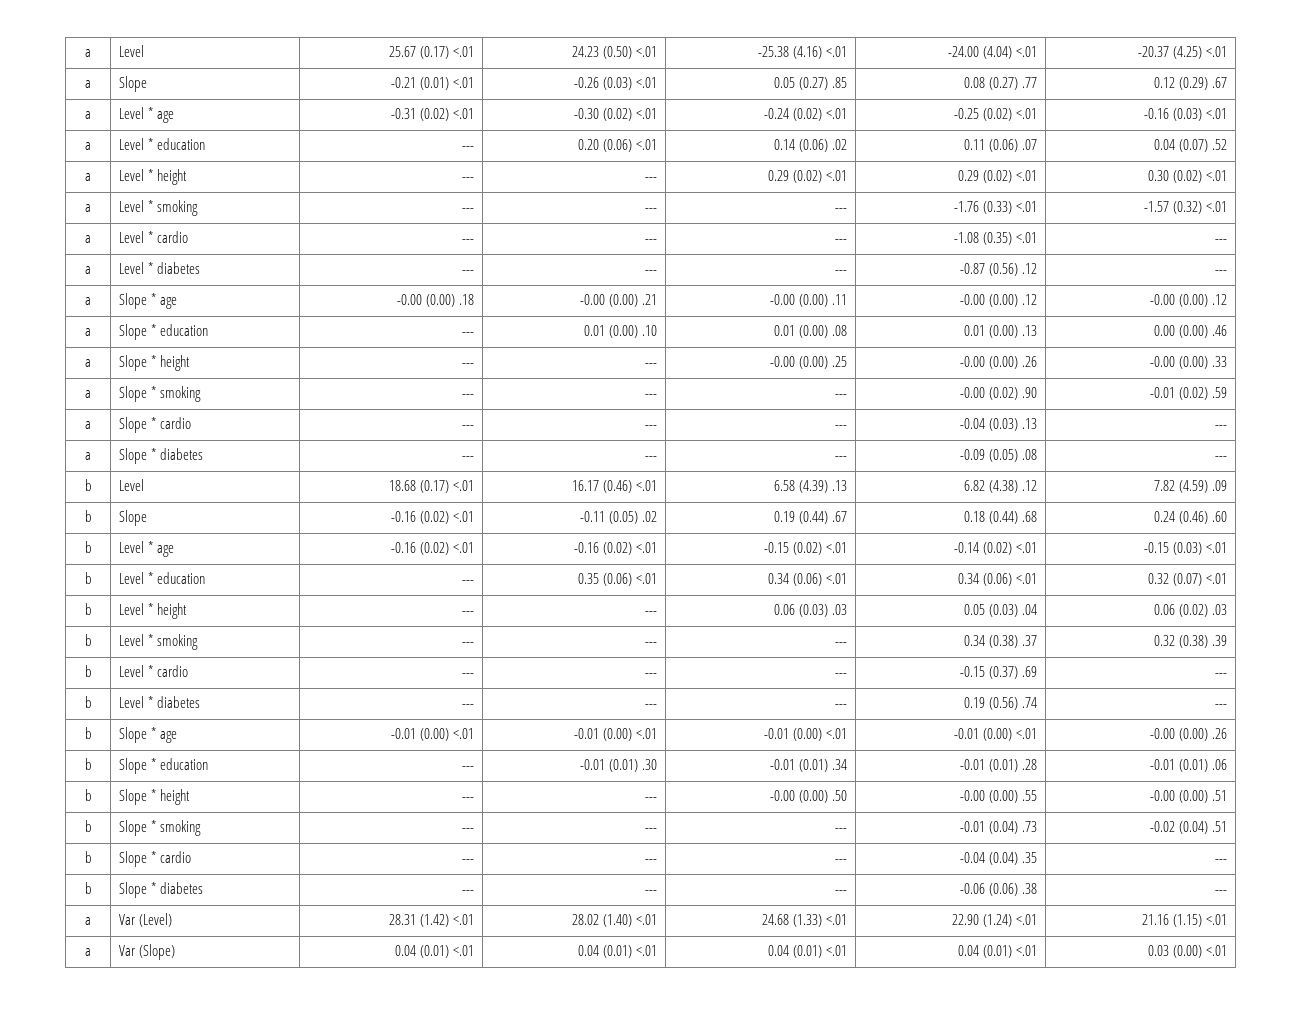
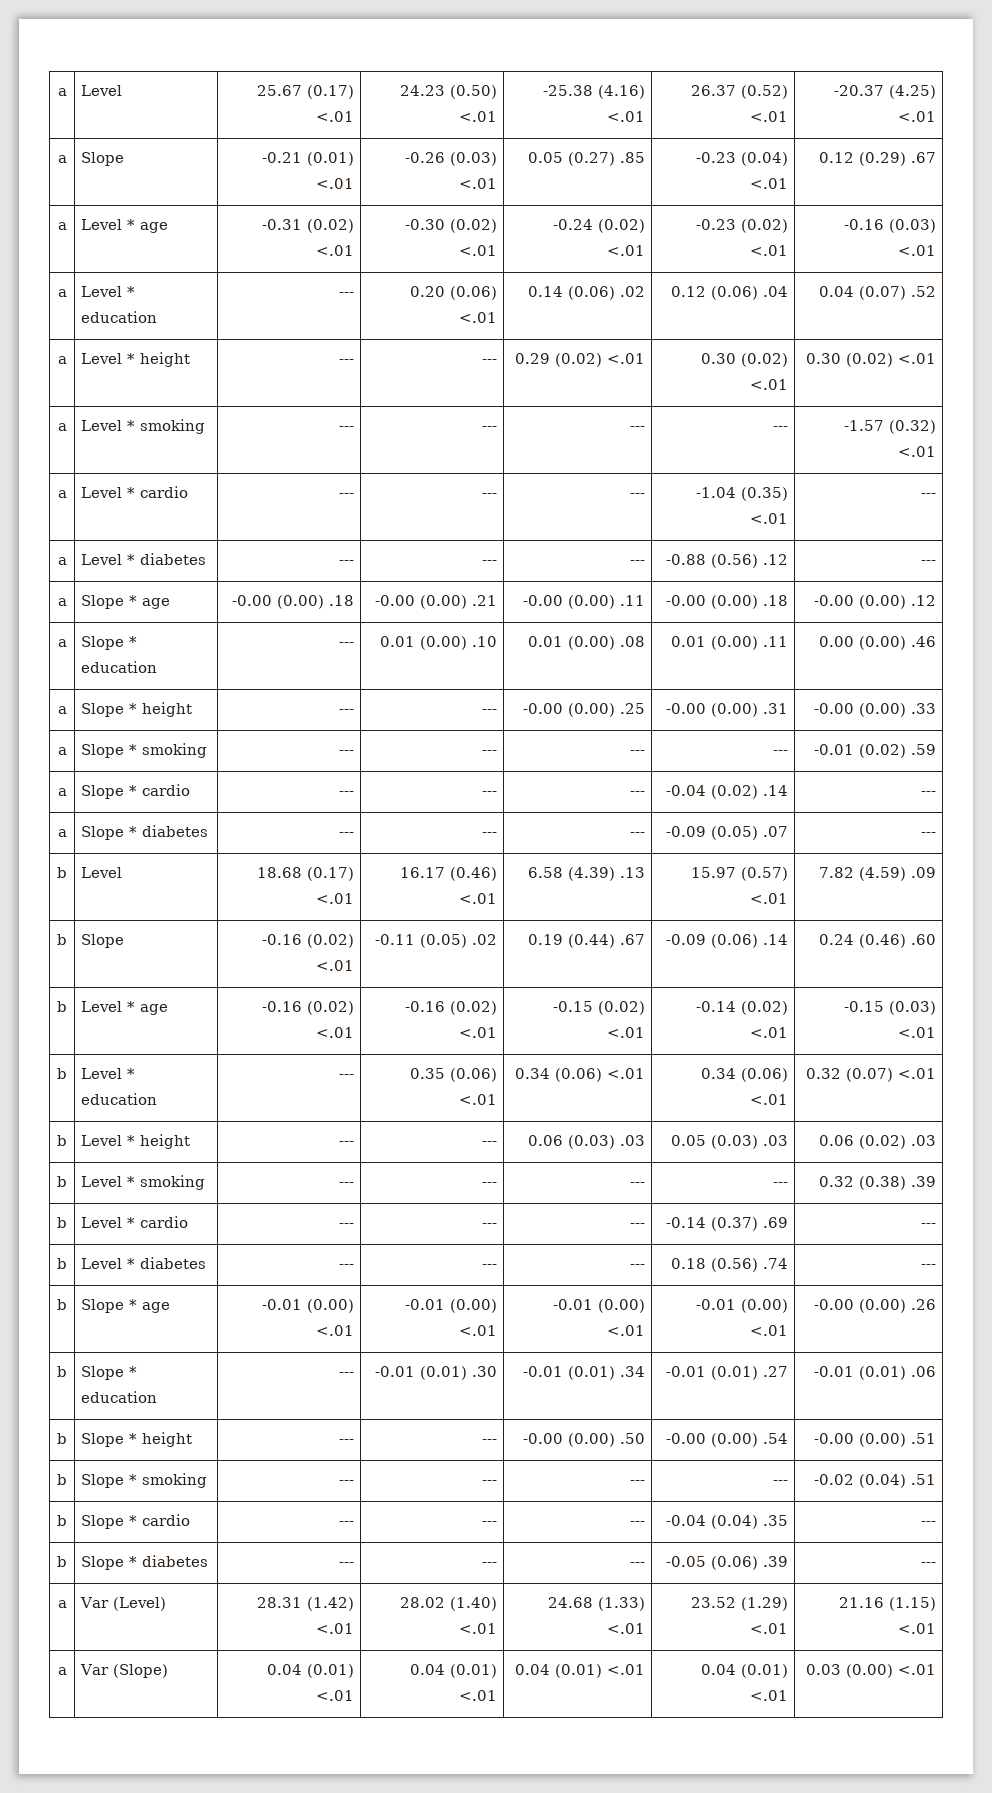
[947,46,1012,59] -24.00 (4.04) -> [690,85,788,99] 26.37 (0.52)
[963,77,1037,90] 0.08 (0.27) .77 -> [695,152,788,166] [749,178,788,189] -0.23 (0.04) <.01
[953,108,979,119] -0.25 -> [695,219,736,230] -0.23
[963,139,1037,152] 0.11 (0.06) .07 -> [670,286,788,300] 0.12 (0.06) .04
[957,170,979,181] 0.29 -> [700,353,736,364] 0.30
[953,201,1037,214] -1.76 (0.33) <.01 -> [772,426,788,431] ---
[953,232,979,243] -1.08 -> [695,487,736,498] -1.04
[959,263,985,274] -0.87 -> [665,554,706,565] -0.88
[1021,294,1037,305] .12 -> [762,595,788,606] .18
[1021,325,1037,336] .13 -> [762,636,788,647] .11
[1021,356,1037,367] .26 -> [762,703,788,714] .31
[959,387,1037,400] -0.00 (0.02) .90 -> [772,750,788,755] ---
[988,418,1037,431] (0.03) .13 -> [710,785,788,799] (0.02) .14
[1021,449,1037,460] .08 -> [762,826,788,837] .07
[963,480,1037,493] 6.82 (4.38) .12 -> [690,867,788,881] [749,893,788,904] 15.97 (0.57) <.01
[963,511,1037,524] 0.18 (0.44) .68 -> [665,934,788,948] -0.09 (0.06) .14
[1021,604,1037,615] .04 -> [762,1135,788,1146] .03
[963,635,1037,648] 0.34 (0.38) .37 -> [772,1182,788,1187] ---
[959,666,985,677] -0.15 -> [665,1217,706,1228] -0.14
[963,697,985,708] 0.19 -> [670,1258,706,1269] 0.18
[1021,759,1037,770] .28 -> [762,1366,788,1377] .27
[1021,790,1037,801] .55 -> [762,1433,788,1444] .54
[959,821,1037,834] -0.01 (0.04) .73 -> [772,1480,788,1485] ---
[959,883,1037,896] -0.06 (0.06) .38 -> [665,1556,788,1570] -0.05 (0.06) .39
[951,914,1012,927] 22.90 (1.24) -> [690,1597,788,1611] 23.52 (1.29)

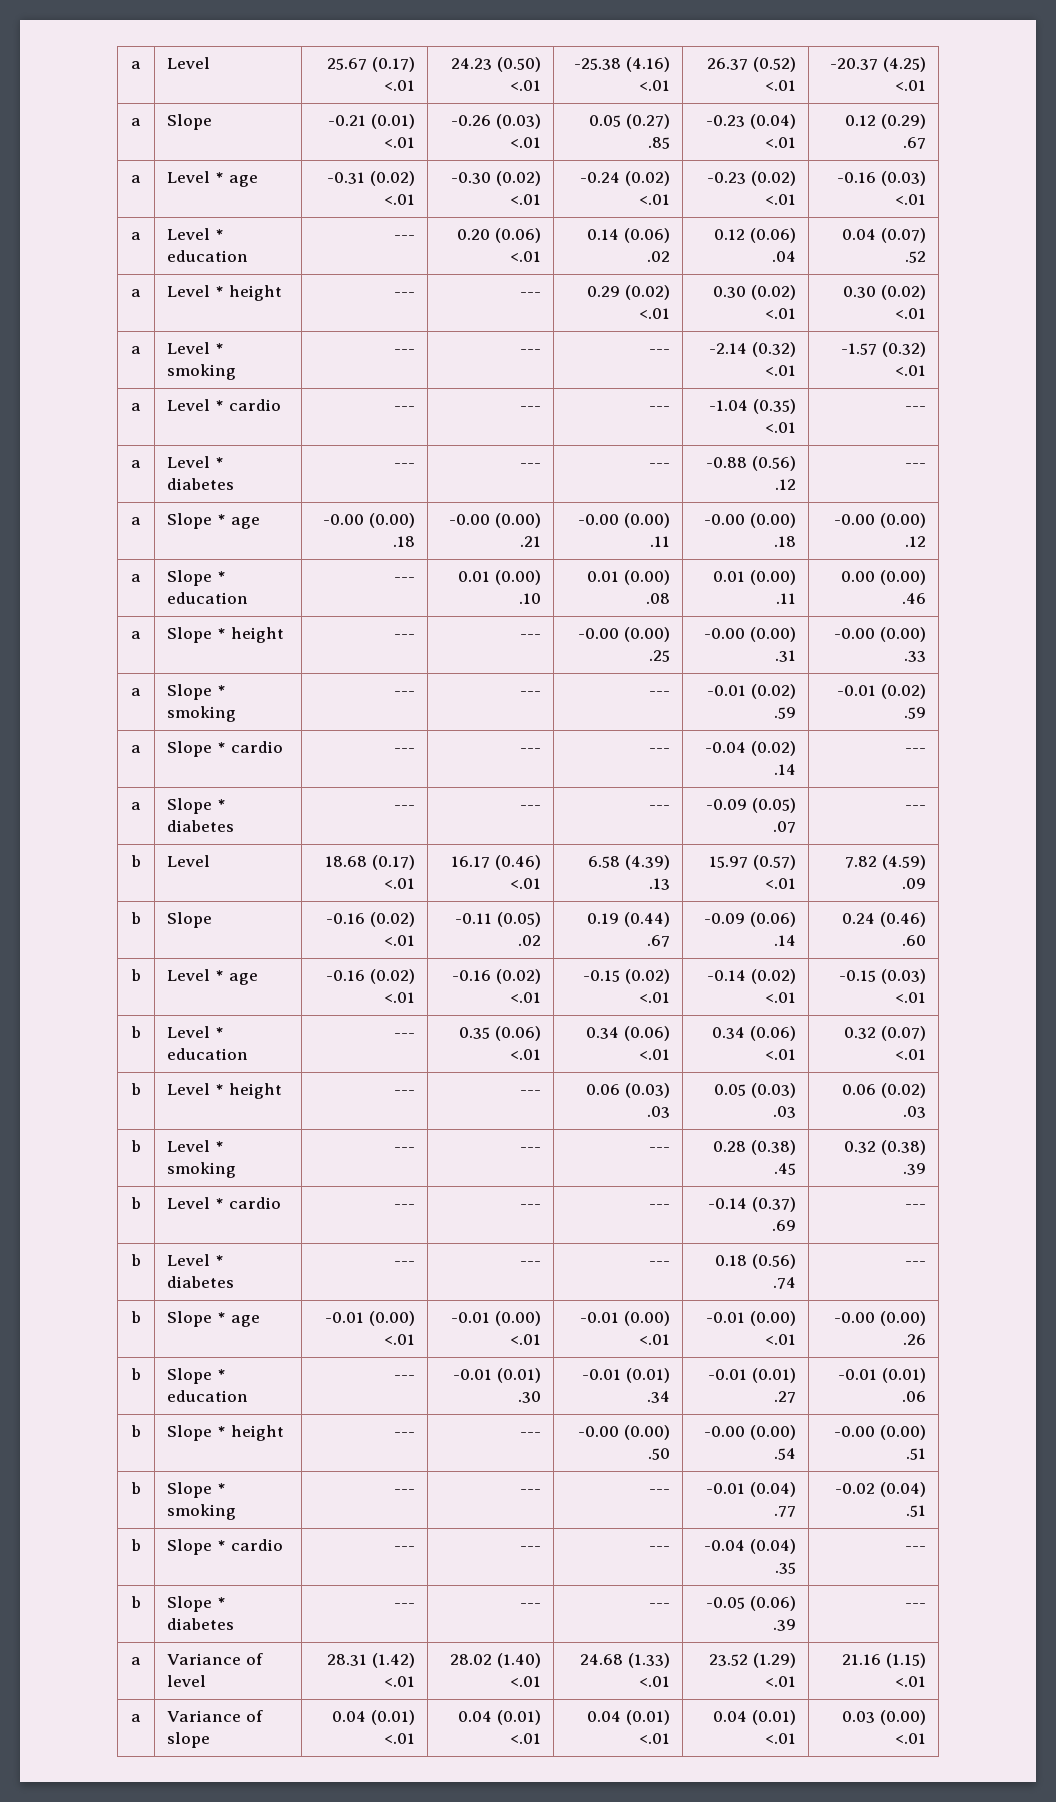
[772,426,788,431] --- -> [708,342,796,357] [764,365,796,376] -2.14 (0.32) <.01
[772,750,788,755] --- -> [706,684,796,699] [773,707,796,719] -0.01 (0.02) .59
[772,1182,788,1187] --- -> [712,1140,796,1155] [773,1163,796,1175] 0.28 (0.38) .45
[772,1480,788,1485] --- -> [705,1482,796,1497] [773,1506,796,1517] -0.01 (0.04) .77
[80,1597,167,1611] Var (Level) -> [167,1653,264,1665] [167,1675,207,1687] Variance of level
[80,1664,169,1678] Var (Slope) -> [167,1710,264,1722] [167,1732,211,1748] Variance of slope

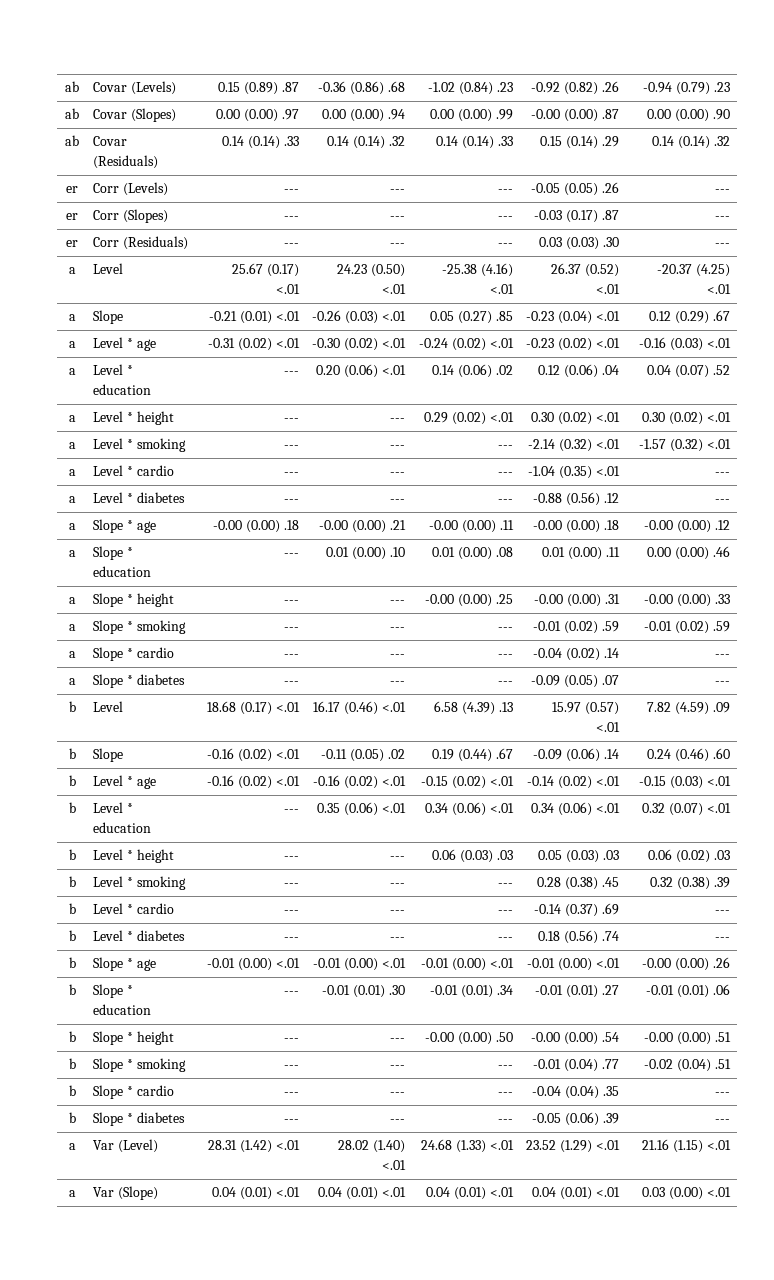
(131, 65) none -> [65,81,79,92] [93,81,176,95] [218,82,299,95] [318,81,405,95] [428,82,513,95] [531,81,619,95] [643,82,730,95] [65,108,79,119] [93,108,176,122] [216,109,299,122] [322,109,405,122] [430,109,513,122] [531,109,619,122] [647,109,730,122] [65,135,79,146] [93,136,128,146] [93,155,159,169] [222,136,299,149] [327,136,405,149] [436,136,513,149] [540,136,619,149] [652,136,730,149] [66,186,78,193] [93,182,168,196] [283,189,299,193] [389,189,405,193] [497,189,513,193] [531,182,619,196] [714,189,730,193] [66,213,78,220] [93,209,168,223] [283,216,299,220] [389,216,405,220] [497,216,513,220] [534,210,619,223] [714,216,730,220] [66,240,78,247] [93,236,188,250] [283,243,299,247] [389,243,405,247] [497,243,513,247] [539,237,619,250] [714,243,730,247] ab | Covar (Levels) | 0.15 (0.89) .87 | -0.36 (0.86) .68 | -1.02 (0.84) .23 | -0.92 (0.82) .26 | -0.94 (0.79) .23 // ab | Covar (Slopes) | 0.00 (0.00) .97 | 0.00 (0.00) .94 | 0.00 (0.00) .99 | -0.00 (0.00) .87 | 0.00 (0.00) .90 // ab | Covar (Residuals) | 0.14 (0.14) .33 | 0.14 (0.14) .32 | 0.14 (0.14) .33 | 0.15 (0.14) .29 | 0.14 (0.14) .32 // er | Corr (Levels) | --- | --- | --- | -0.05 (0.05) .26 | --- // er | Corr (Slopes) | --- | --- | --- | -0.03 (0.17) .87 | --- // er | Corr (Residuals) | --- | --- | --- | 0.03 (0.03) .30 | --- //
[167,1653,264,1665] [167,1675,207,1687] Variance of level -> [93,1139,158,1153] Var (Level)
[167,1710,264,1722] [167,1732,211,1748] Variance of slope -> [93,1186,158,1200] Var (Slope)

